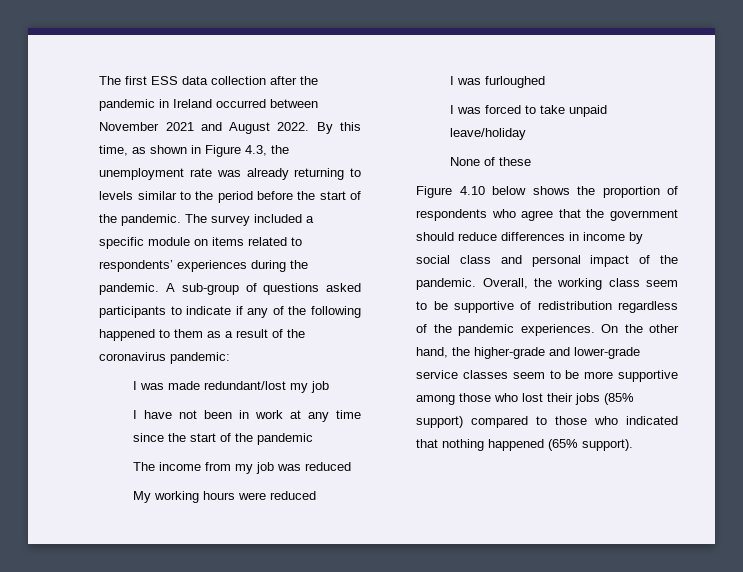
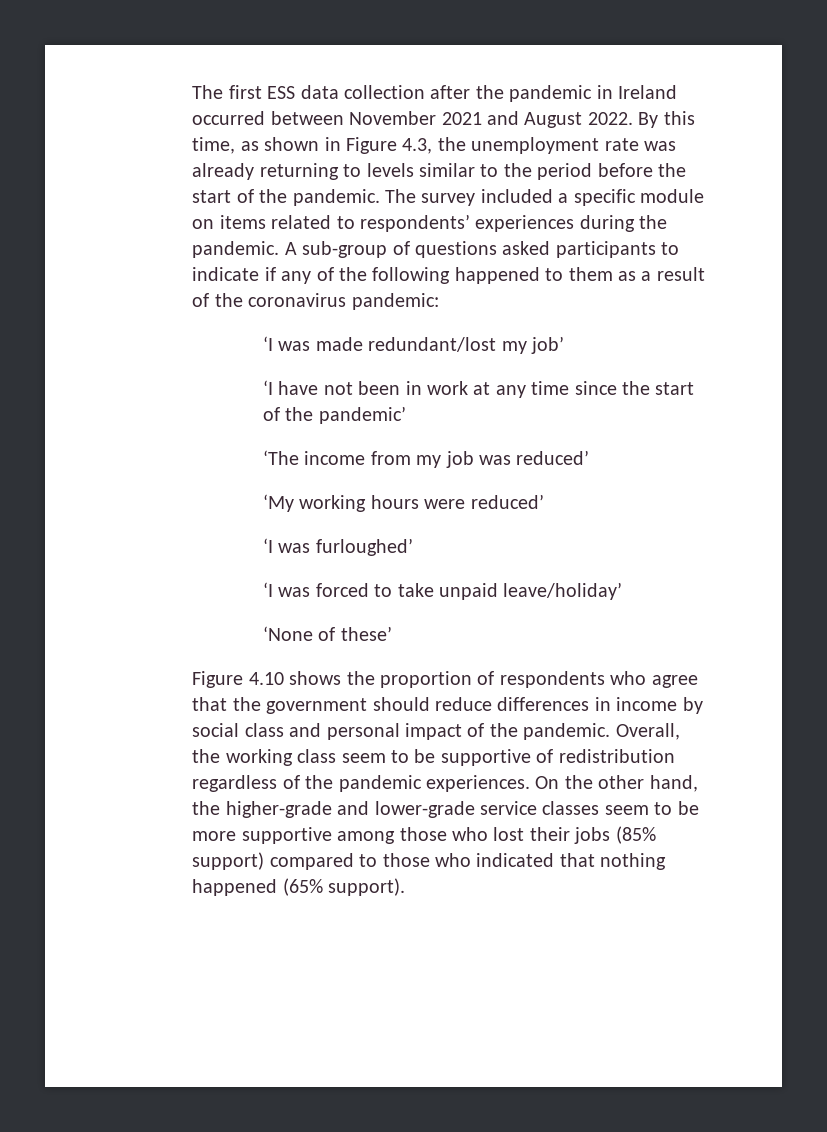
[133,381,138,390] I -> [262,336,273,351] ‘I
[311,381,330,393] [133,410,138,419] job // I -> [530,336,564,354] [262,380,273,395] job’ // ‘I
[257,433,314,445] [133,462,156,471] pandemic // The -> [318,406,406,424] [262,450,299,465] pandemic’ // ‘The
[305,462,352,471] [133,491,152,503] reduced // My -> [516,450,590,465] [262,494,294,512] reduced’ // ‘My
[270,491,317,500] [450,76,546,88] [450,105,455,114] reduced // I was furloughed // I -> [470,494,544,509] [262,538,413,556] [262,582,273,597] reduced’ // ‘I was furloughed’ // ‘I
[450,128,527,140] [450,157,532,166] leave/holiday // None of these -> [503,582,623,600] [262,626,392,641] leave/holiday’ // ‘None of these’
[492,186,527,195] below -> (284, 678) none

